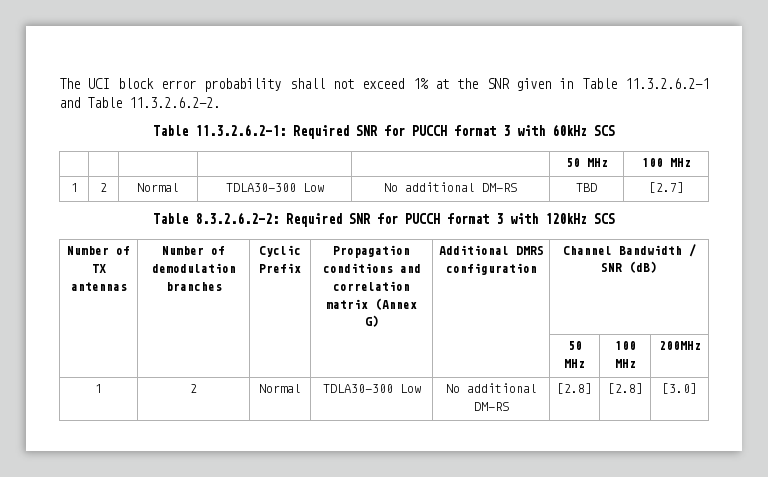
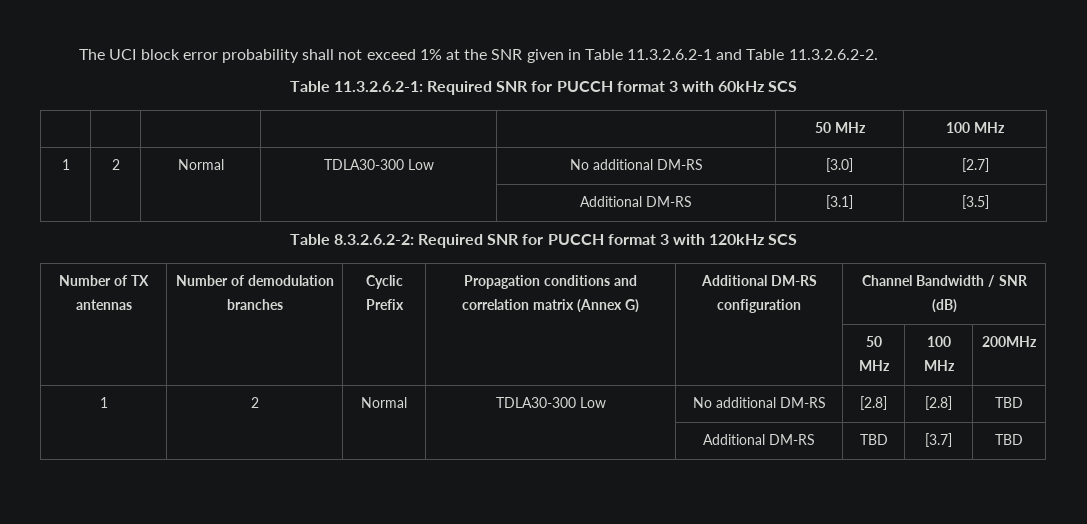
[576,183,597,192] TBD -> [826,158,853,172] [3.0]
(684, 187) none -> [580,196,692,207] [826,195,853,209] [961,195,989,209] // | | | | Additional DM-RS | [3.1] | [3.5]
[515,246,544,255] DMRS -> [770,275,817,286] DM-RS
[661,383,697,394] [3.0] -> [995,397,1023,408] [703,434,815,445] [859,434,888,445] [925,433,952,447] [995,434,1023,445] TBD // | | | | Additional DM-RS | TBD | [3.7] | TBD

